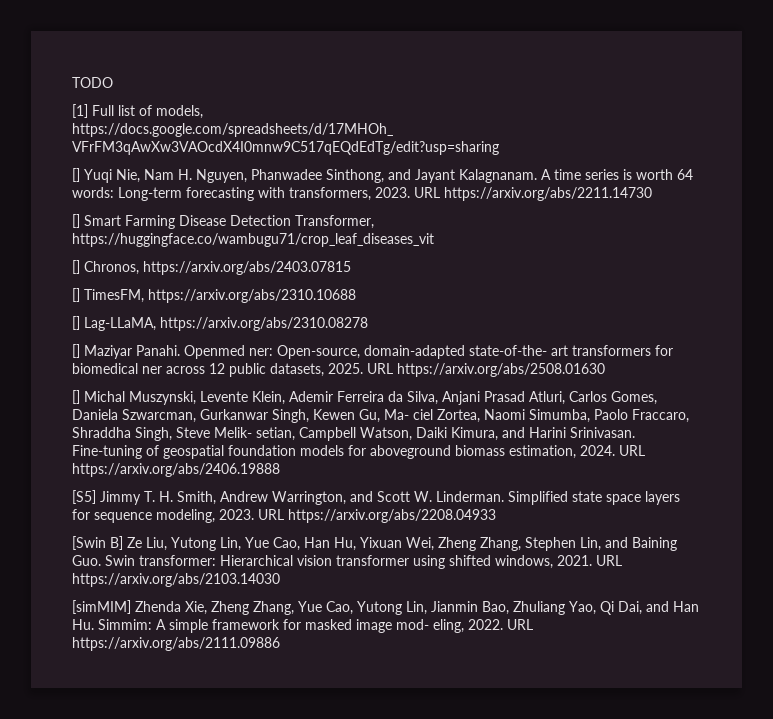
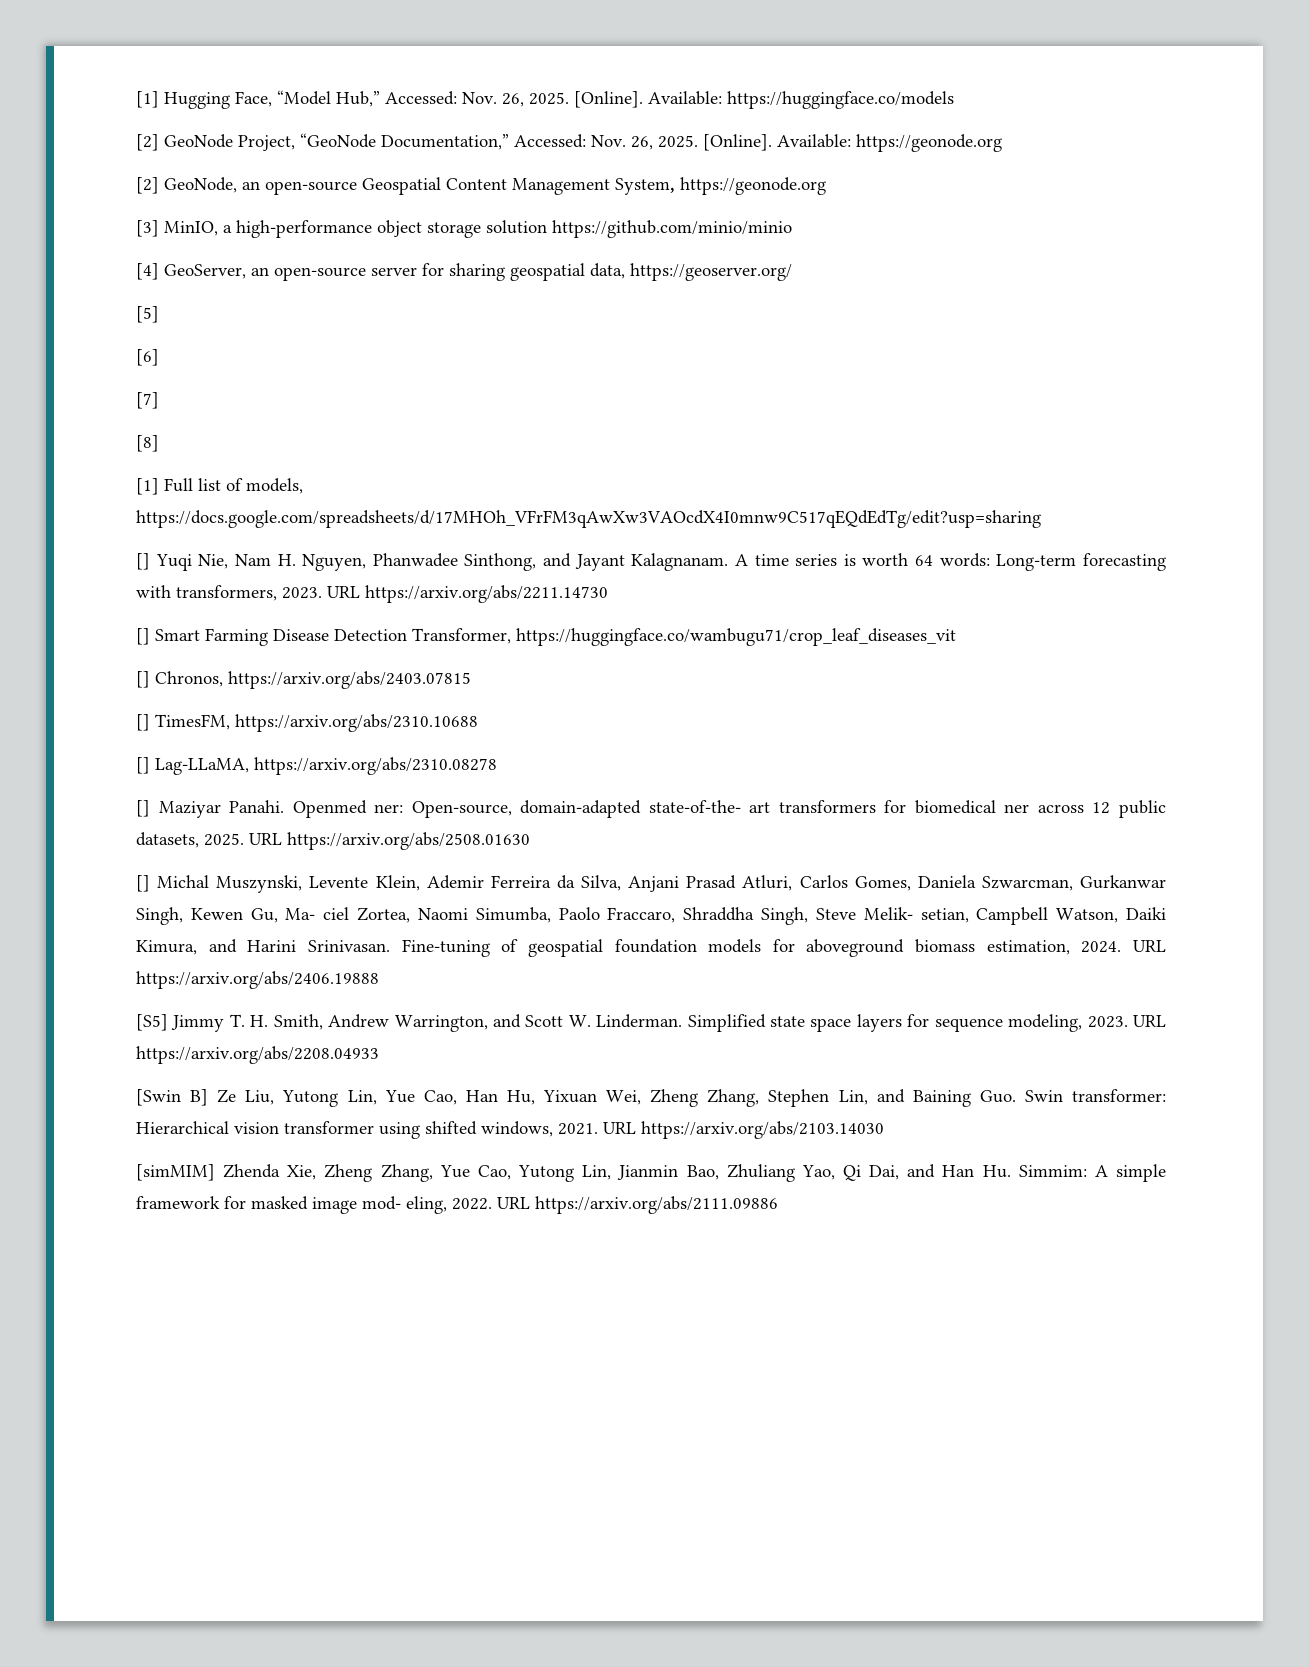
[72,77,113,88] TODO -> [136,90,954,109] [136,133,1002,152] [136,177,826,195] [136,220,792,238] [136,263,792,281] [136,306,159,323] [136,349,159,366] [136,392,159,409] [136,435,159,452] [1] Hugging Face, “Model Hub,” Accessed: Nov. 26, 2025. [Online]. Available: https://huggingface.co/models // [2] GeoNode Project, “GeoNode Documentation,” Accessed: Nov. 26, 2025. [Online]. Available: https://geonode.org // [2] GeoNode, an open-source Geospatial Content Management System, https://geonode.org // [3] MinIO, a high-performance object storage solution https://github.com/minio/minio // [4] GeoServer, an open-source server for sharing geospatial data, https://geoserver.org/ // [5] // [6] // [7] // [8]

